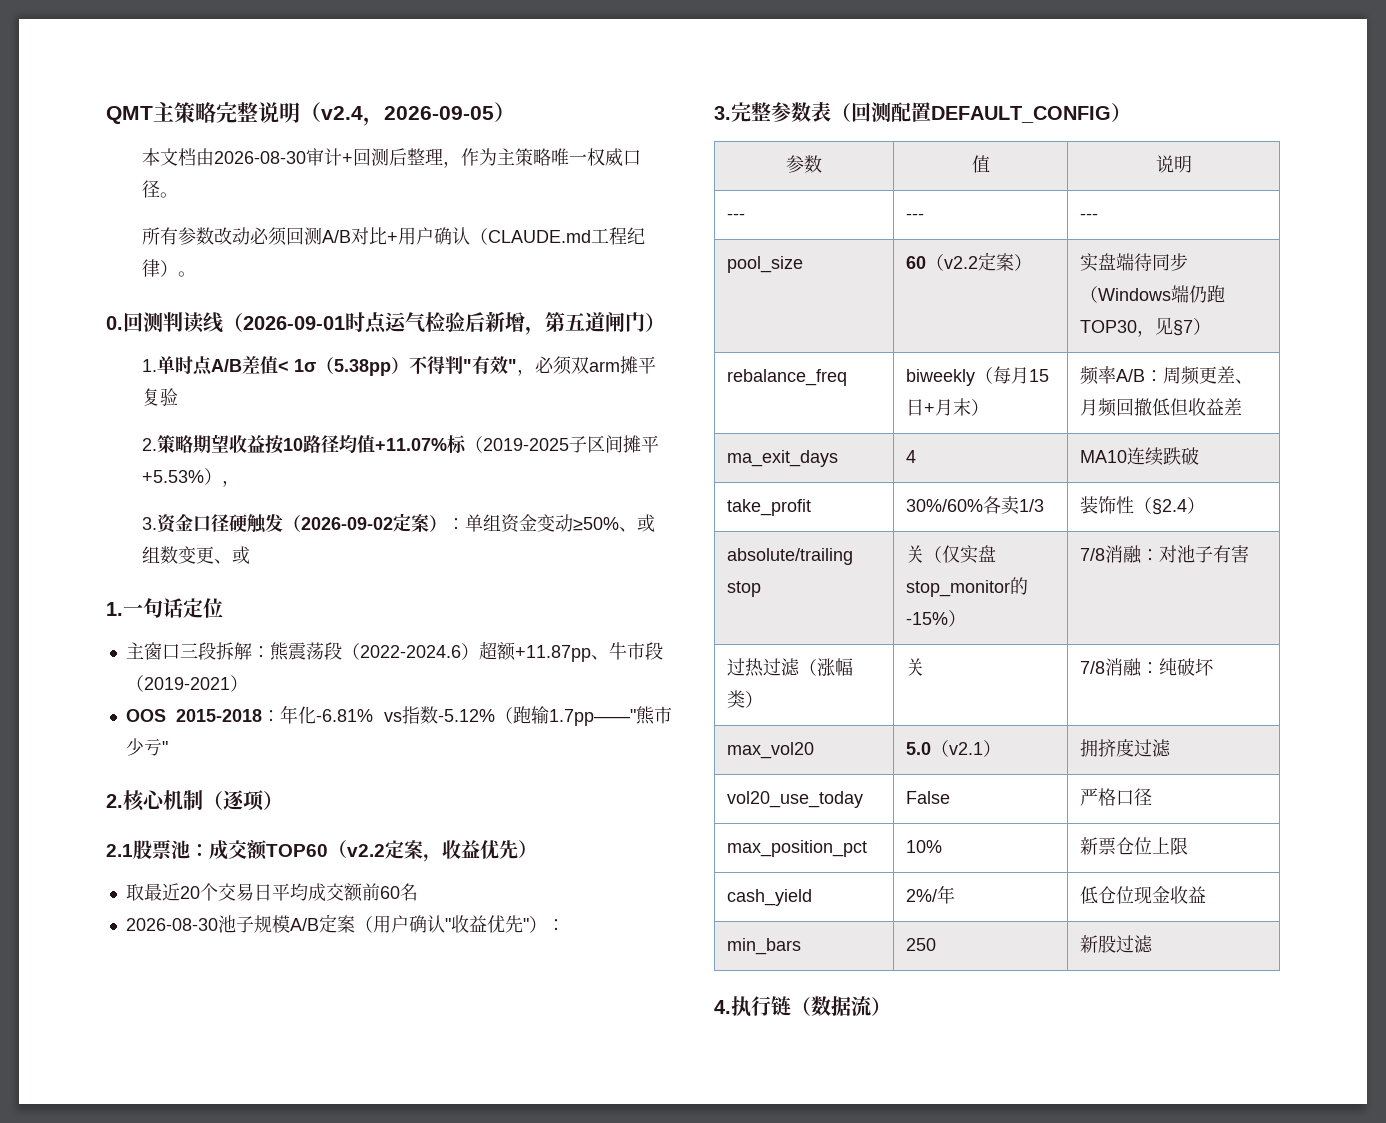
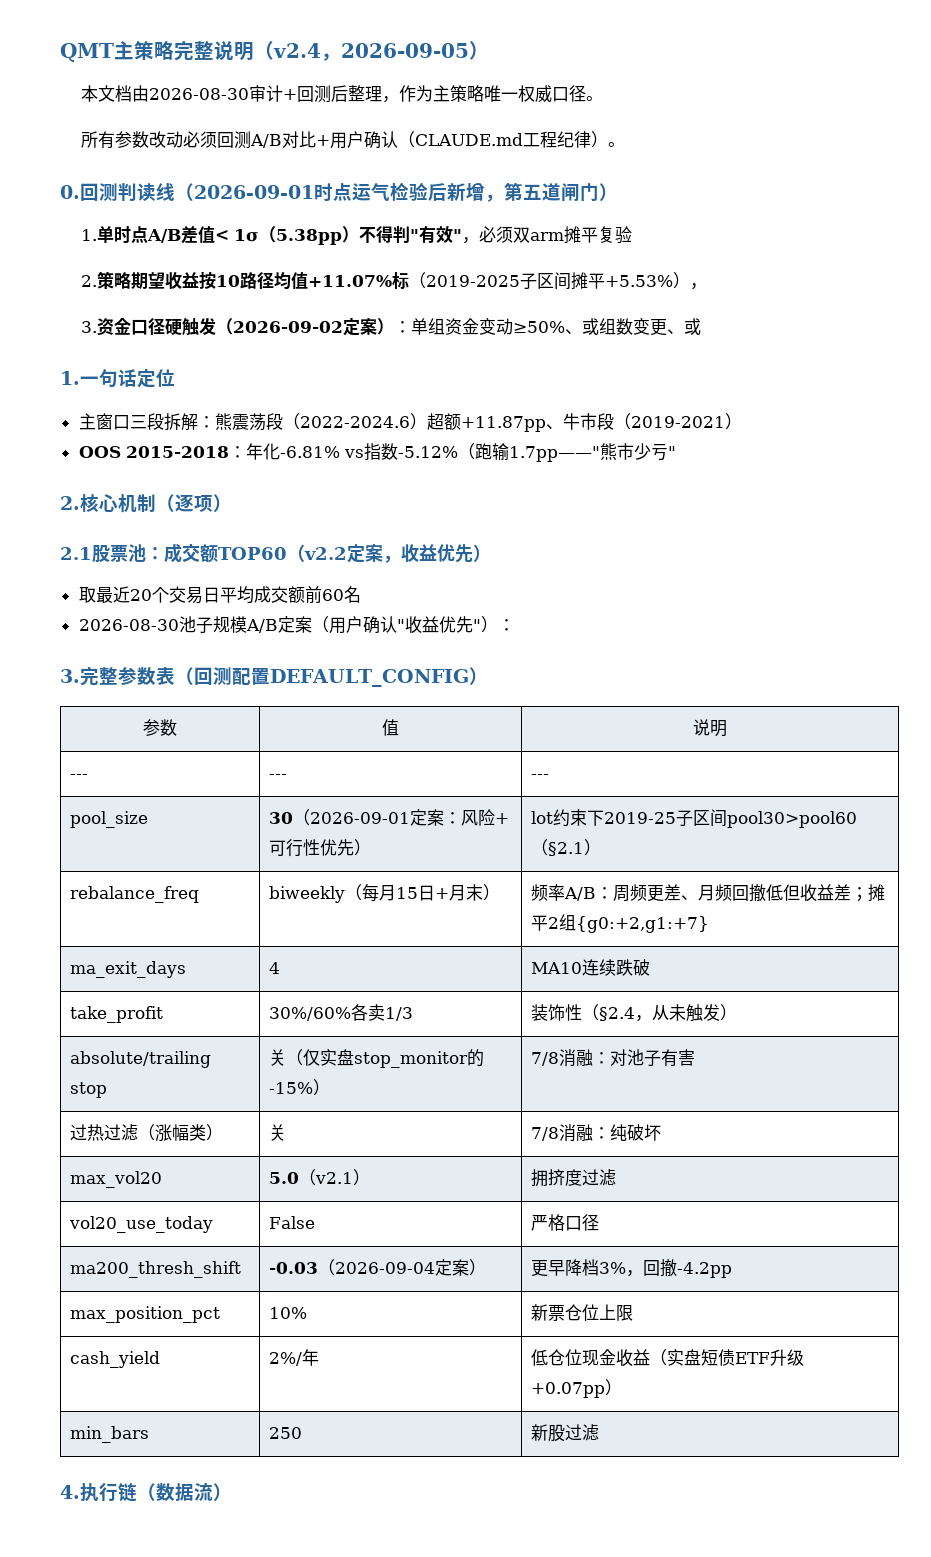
[905,252,1032,271] [1079,253,1188,272] [1079,285,1225,303] [1079,317,1193,337] 60（v2.2定案） | 实盘端待同步（Windows端仍跑TOP30，见§7 -> [268,809,509,826] [268,839,371,857] [530,809,857,828] [530,839,584,856] 30（2026-09-01定案：风险+可行性优先） | lot约束下2019-25子区间pool30>pool60（§2.1
(1242, 407) none -> [850,884,885,902] [530,914,709,933] ；摊平2组{g0:+2,g1:+7}
(1187, 507) none -> [634,1004,720,1022] ，从未触发
(1152, 797) none -> [69,1261,241,1278] [268,1259,486,1276] [530,1259,732,1278] // ma200_thresh_shift | -0.03（2026-09-04定案） | 更早降档3%，回撤-4.2pp
(1206, 894) none -> [649,1349,804,1366] [530,1379,622,1398] （实盘短债ETF升级+0.07pp）

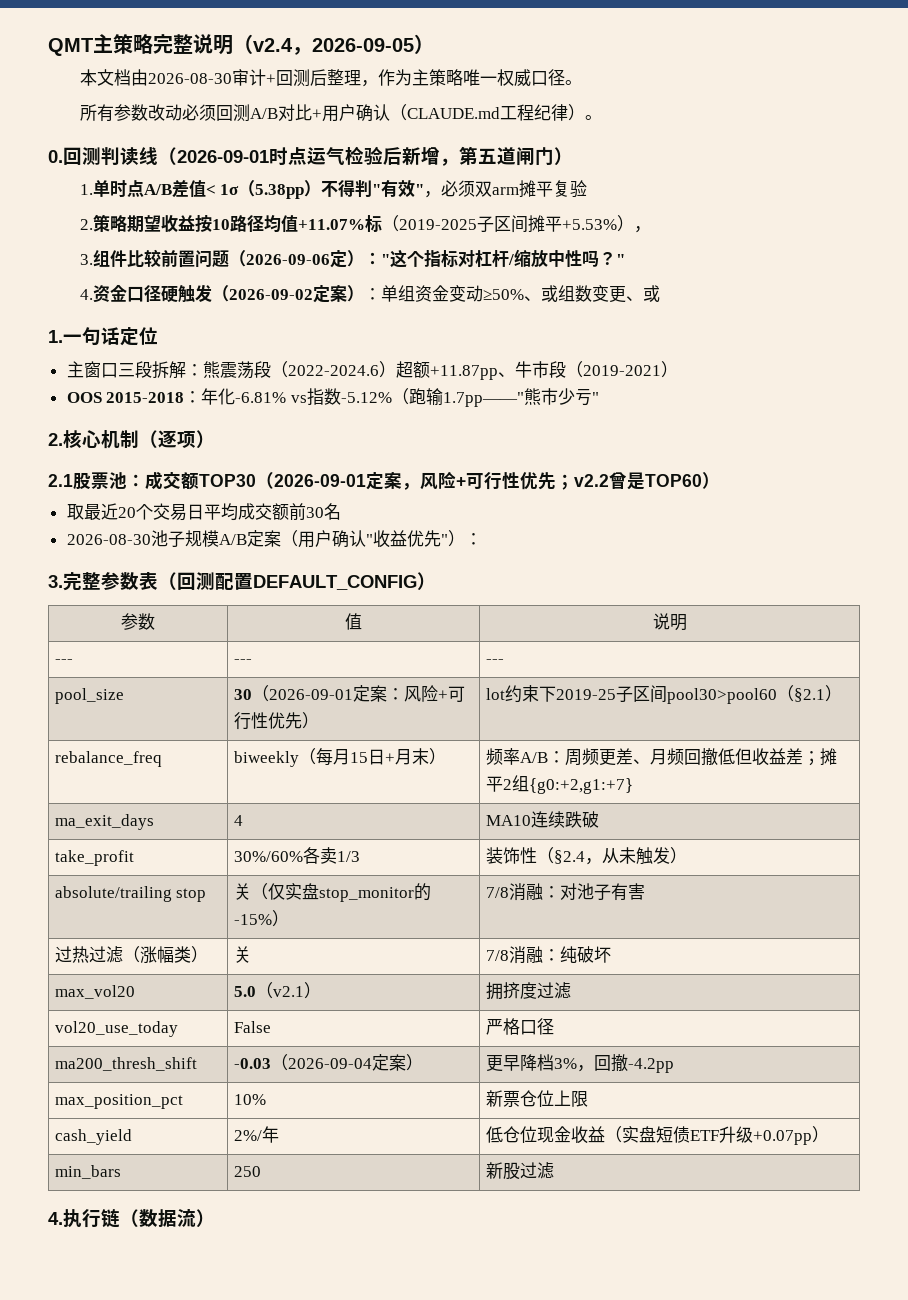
(98, 327) none -> [92,249,625,268] [79,289,93,300] 组件比较前置问题（2026-09-06定）："这个指标对杠杆/缩放中性吗？" // 4.
[218,544,473,563] TOP60（v2.2定案，收益优先 -> [199,471,702,490] TOP30（2026-09-01定案，风险+可行性优先；v2.2曾是TOP60
[321,589,344,601] 60 -> [305,507,324,518] 30

